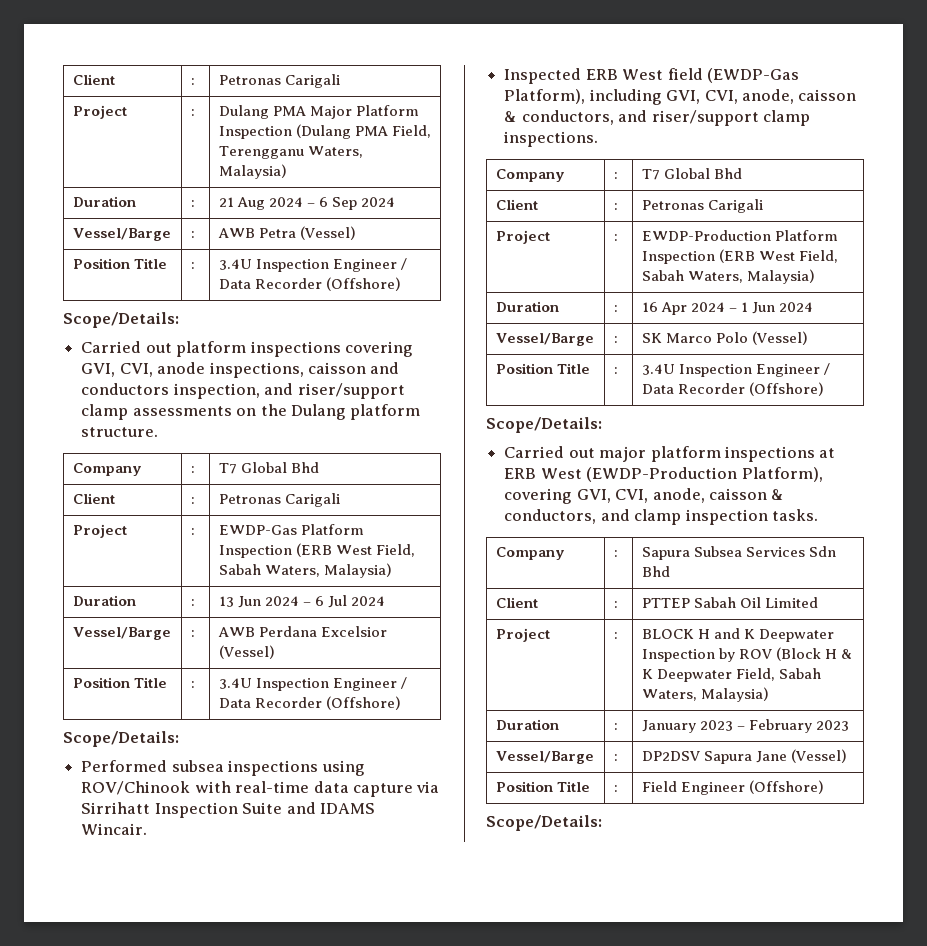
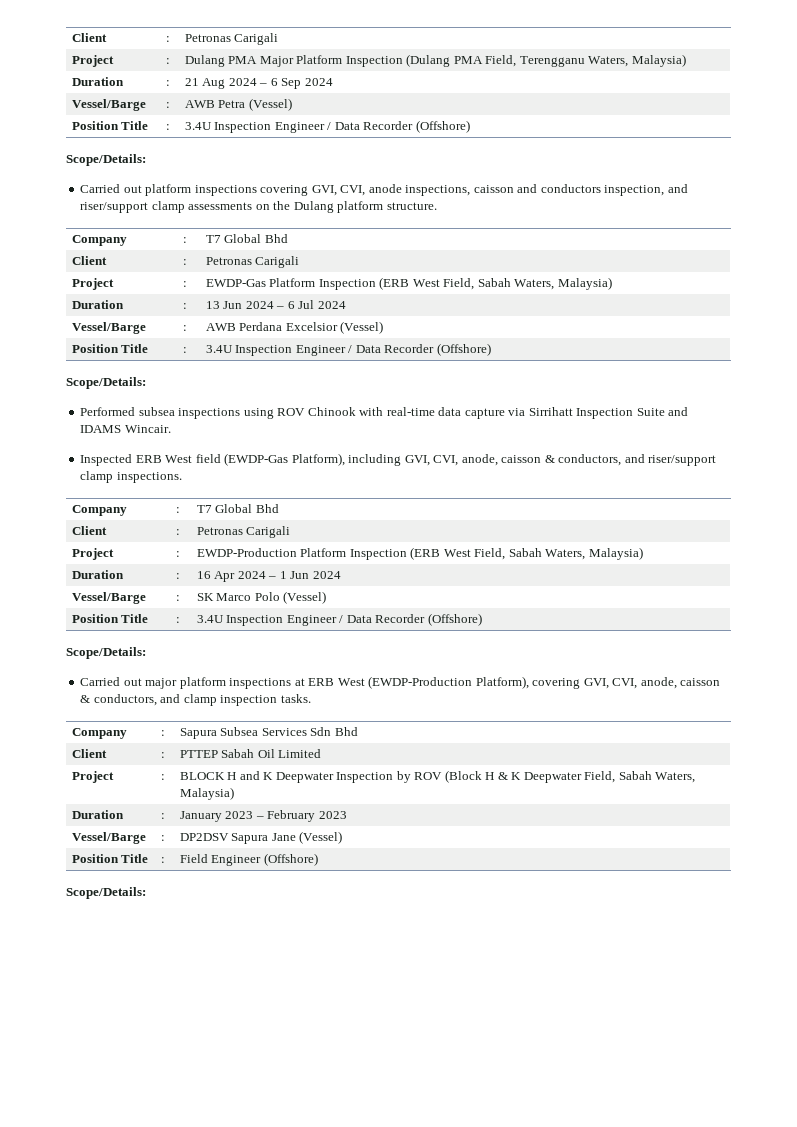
[81,781,191,795] ROV/Chinook -> [277,407,356,416] ROV Chinook

